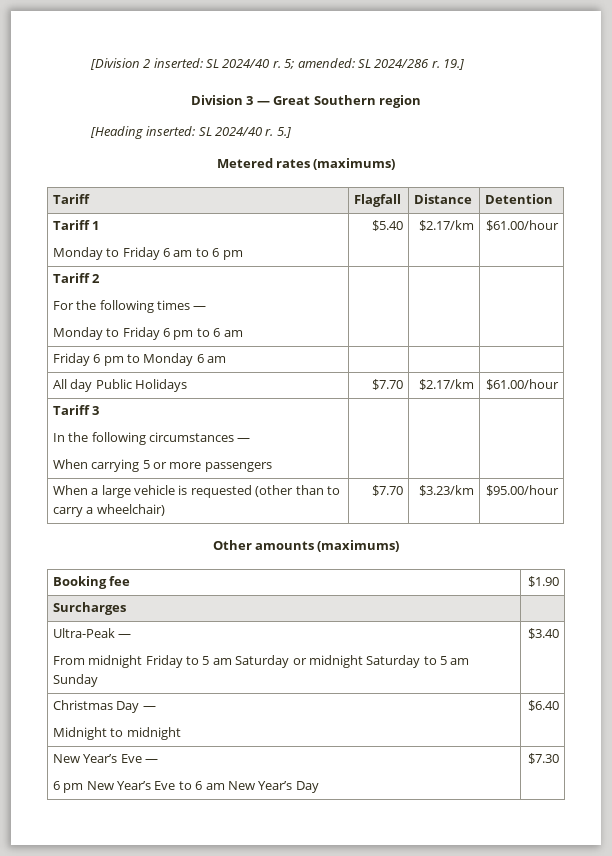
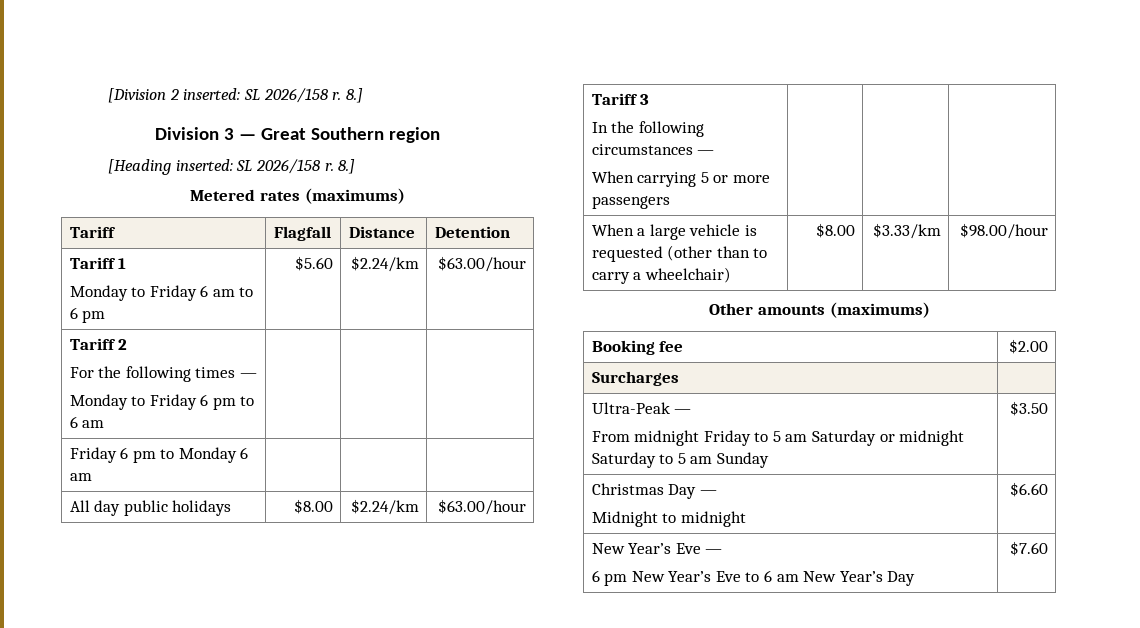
[222,58,465,70] 2024/40 r. 5; amended: SL 2024/286 r. 19.] -> [263,88,363,103] 2026/158 r. 8.]
[215,127,291,138] 2024/40 r. 5.] -> [256,159,356,174] 2026/158 r. 8.]
[372,220,404,231] [419,220,475,231] [486,220,560,231] $5.40 | $2.17/km | $61.00/hour -> [294,256,333,271] [350,256,419,272] [437,256,526,272] $5.60 | $2.24/km | $63.00/hour
[95,379,188,392] [372,379,404,390] [419,379,475,390] [486,379,560,390] Public Holidays | $7.70 | $2.17/km | $61.00/hour -> [123,500,232,516] [293,499,333,514] [350,499,419,515] [437,499,526,515] public holidays | $8.00 | $2.24/km | $63.00/hour
[372,485,404,496] [419,485,475,496] [486,485,560,496] $7.70 | $3.23/km | $95.00/hour -> [815,223,855,238] [872,223,941,239] [959,223,1048,239] $8.00 | $3.33/km | $98.00/hour
[528,576,560,587] $1.90 -> [1008,339,1048,354] $2.00
[528,628,560,639] $3.40 -> [1009,401,1048,416] $3.50
[528,700,560,711] $6.40 -> [1009,482,1048,497] $6.60
[528,753,560,764] $7.30 -> [1009,541,1048,556] $7.60

